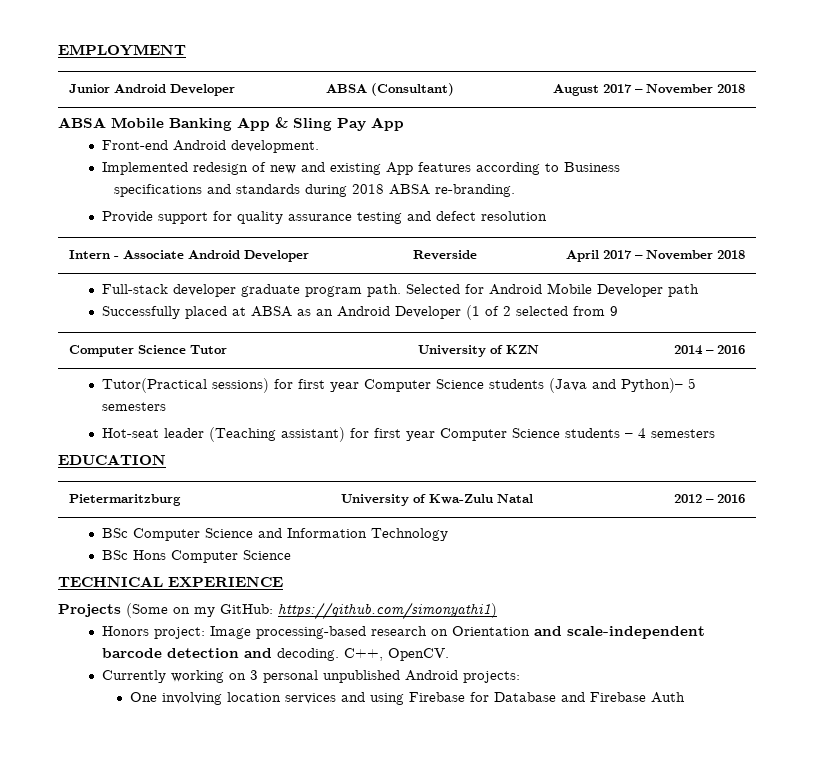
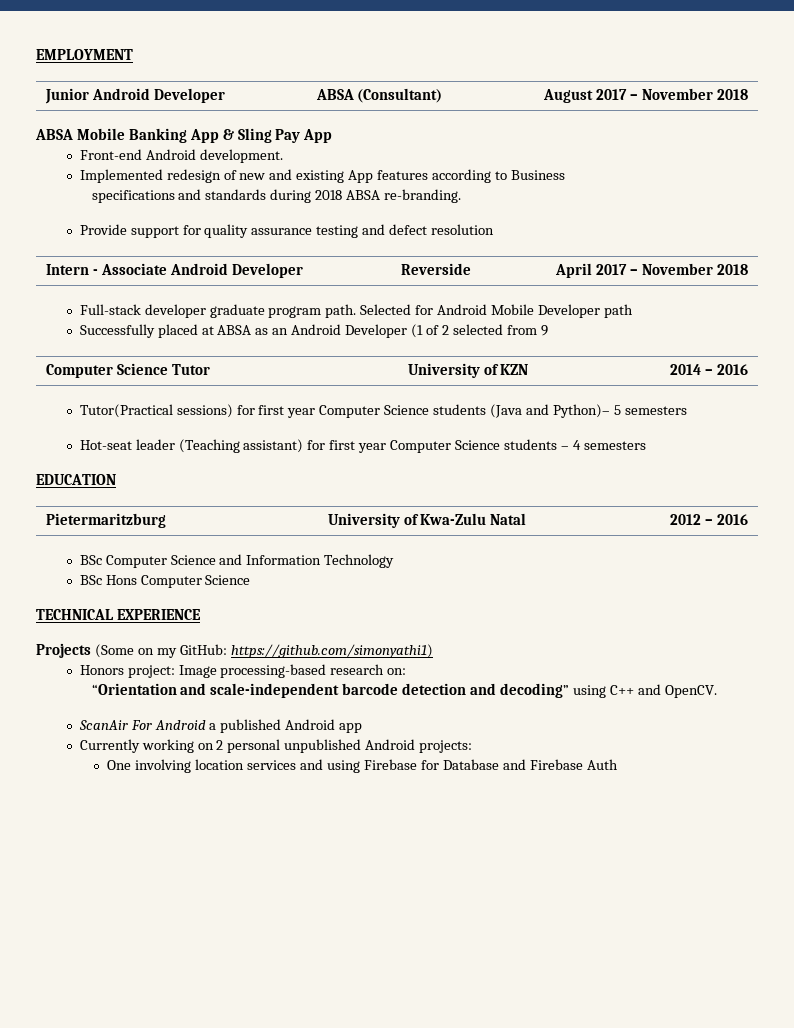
[431,626,531,636] on Orientation -> [387,668,407,675] [91,683,177,695] on: // “Orientation
[277,648,450,661] decoding. C++, OpenCV. -> [499,683,717,698] [78,719,363,733] decoding” using C++ and OpenCV. // ScanAir For Android a published Android app
[250,670,259,680] 3 -> [216,740,224,750] 2

